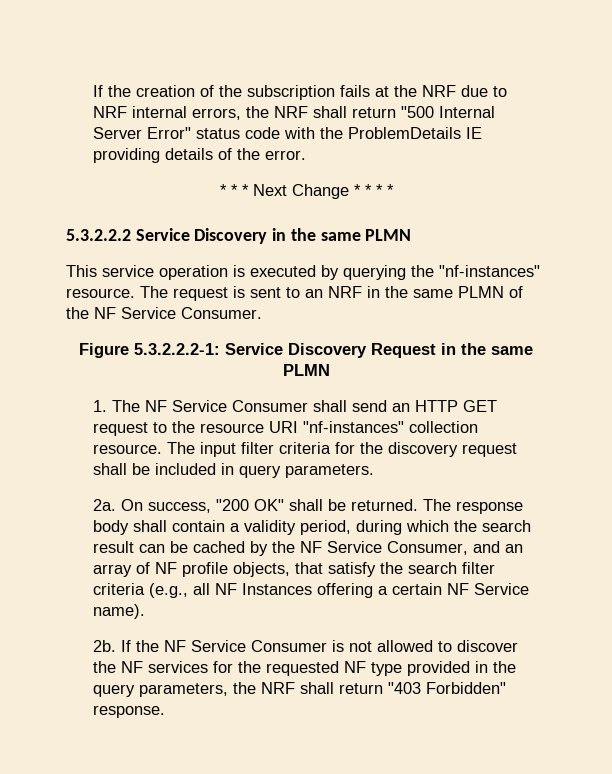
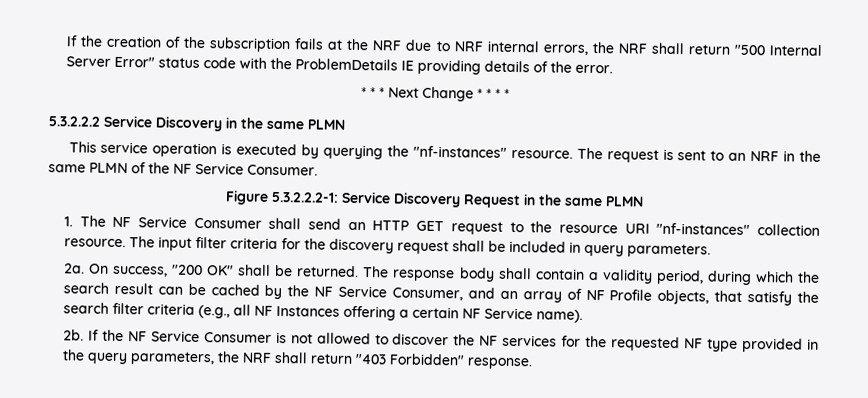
[182,562,229,577] profile -> [609,289,653,301] Profile

